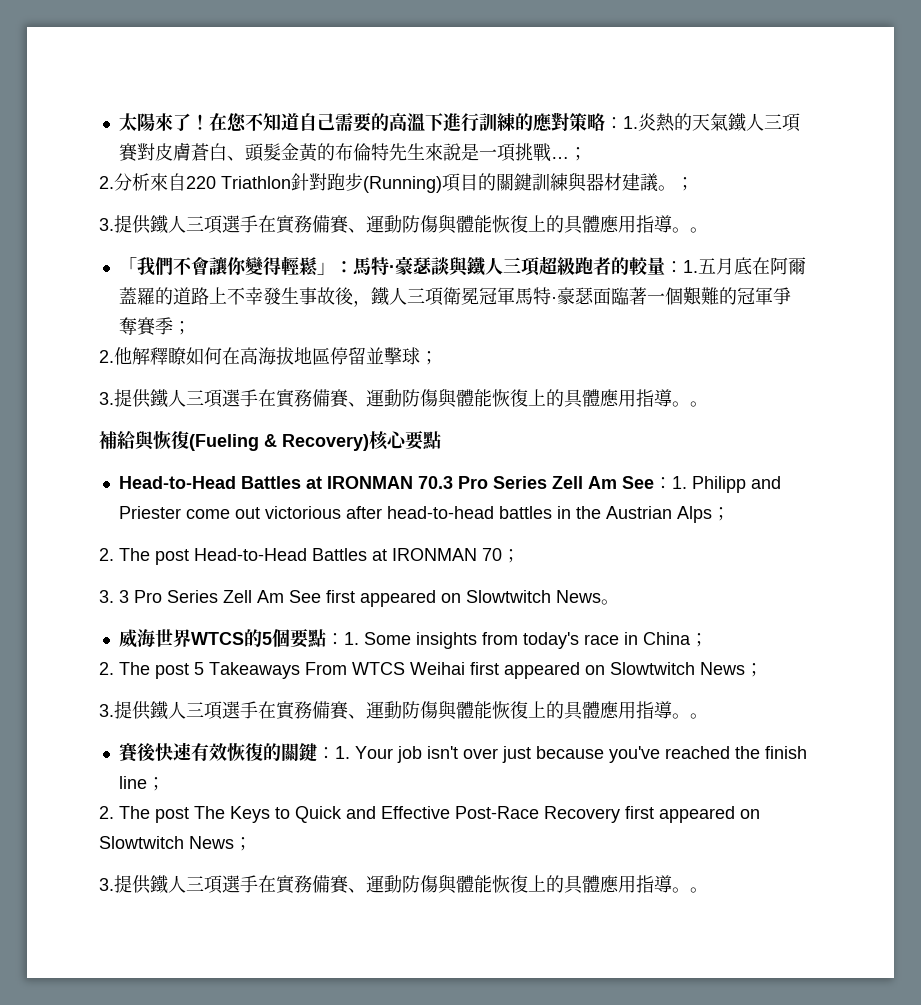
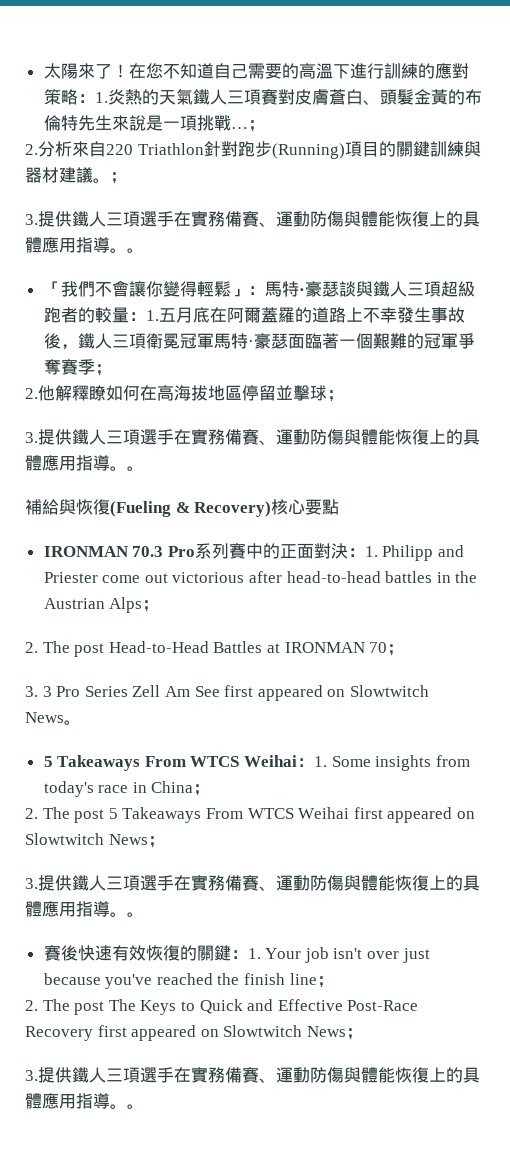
[118,476,654,489] Head-to-Head Battles at IRONMAN 70.3 Pro Series Zell Am See -> [43,542,348,559] IRONMAN 70.3 Pro系列賽中的正面對決
[118,629,326,648] 威海世界WTCS的5個要點 -> [43,755,298,771] 5 Takeaways From WTCS Weihai

